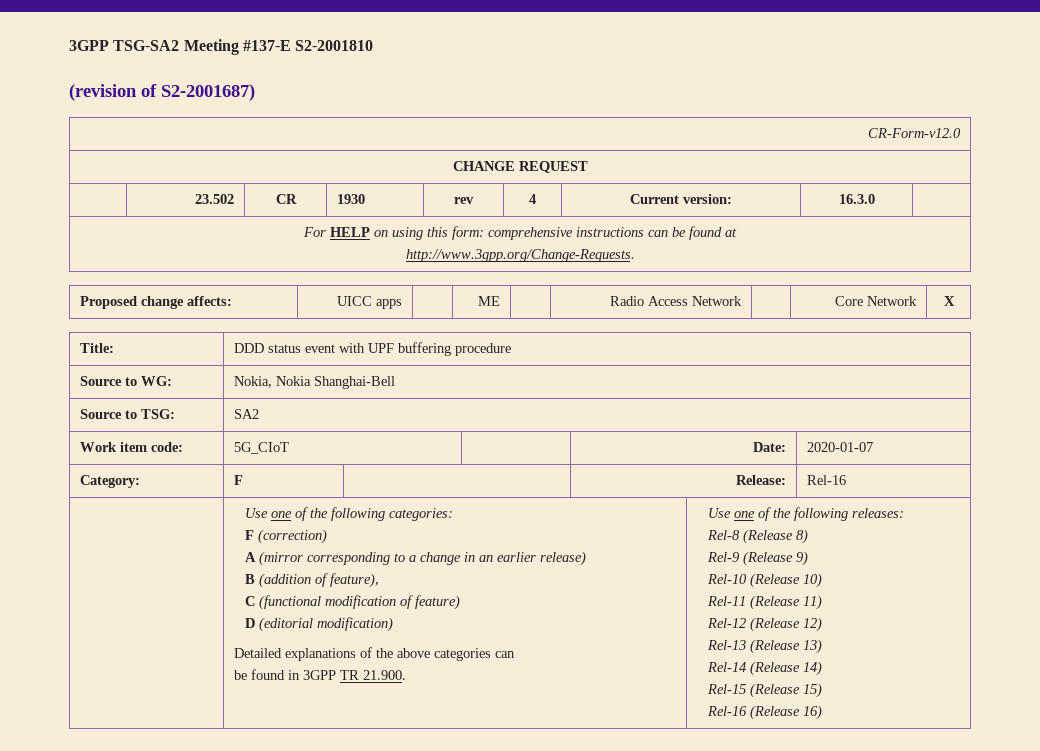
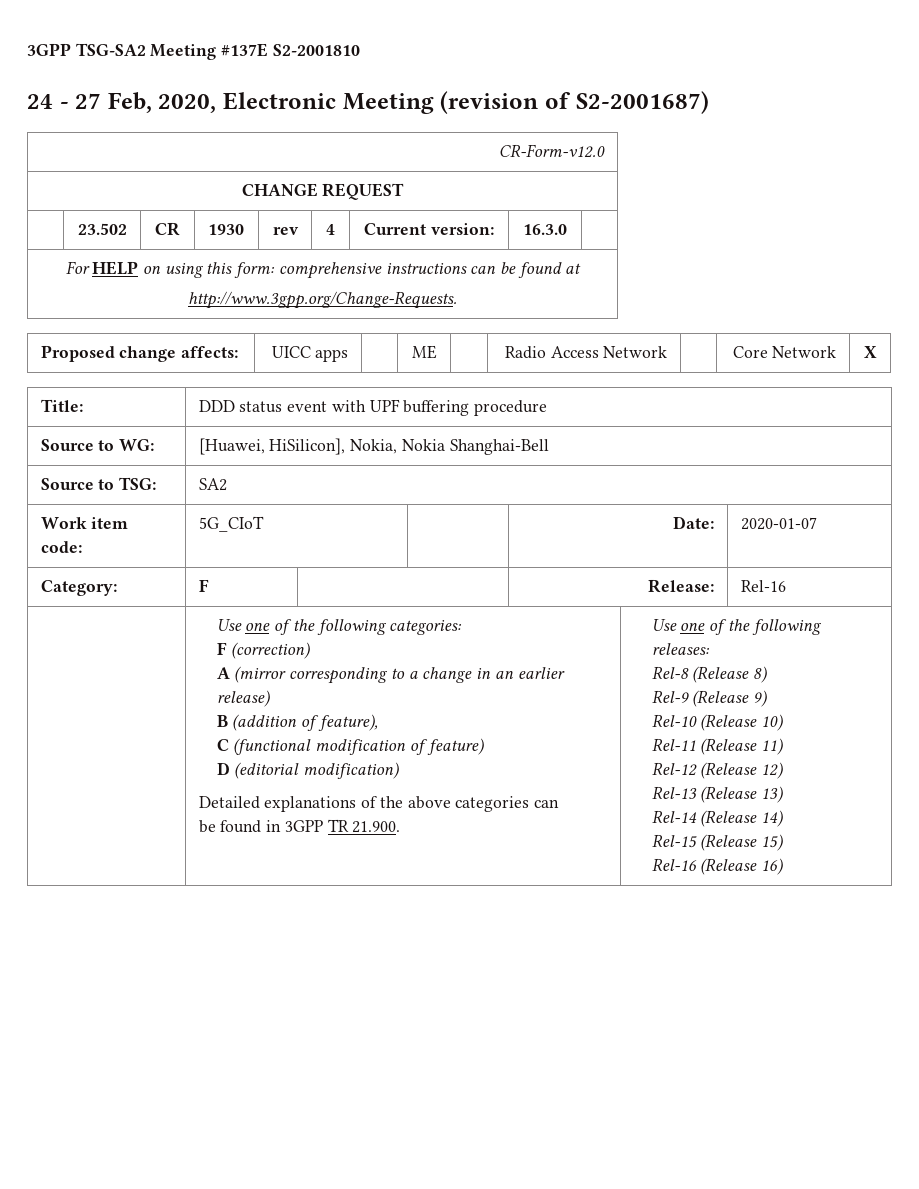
[242,40,291,51] #137-E -> [221,43,269,57] #137E
(374, 45) none -> [27,92,434,114] 24 - 27 Feb, 2020, Electronic Meeting
(173, 381) none -> [198,438,346,455] [Huawei, HiSilicon],

